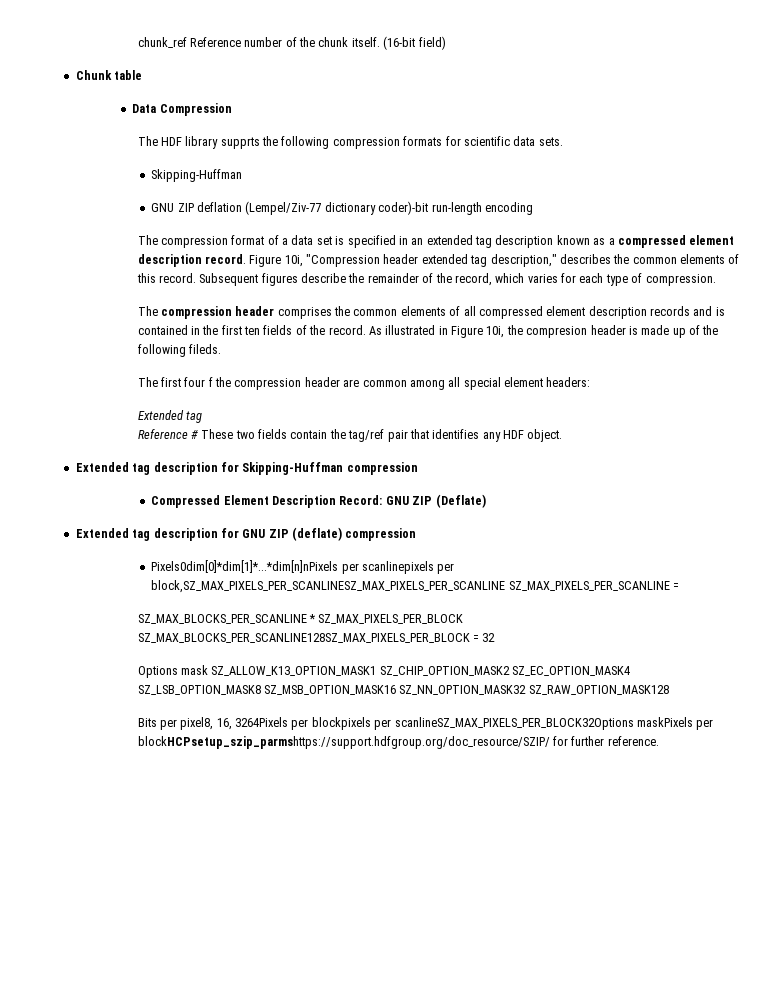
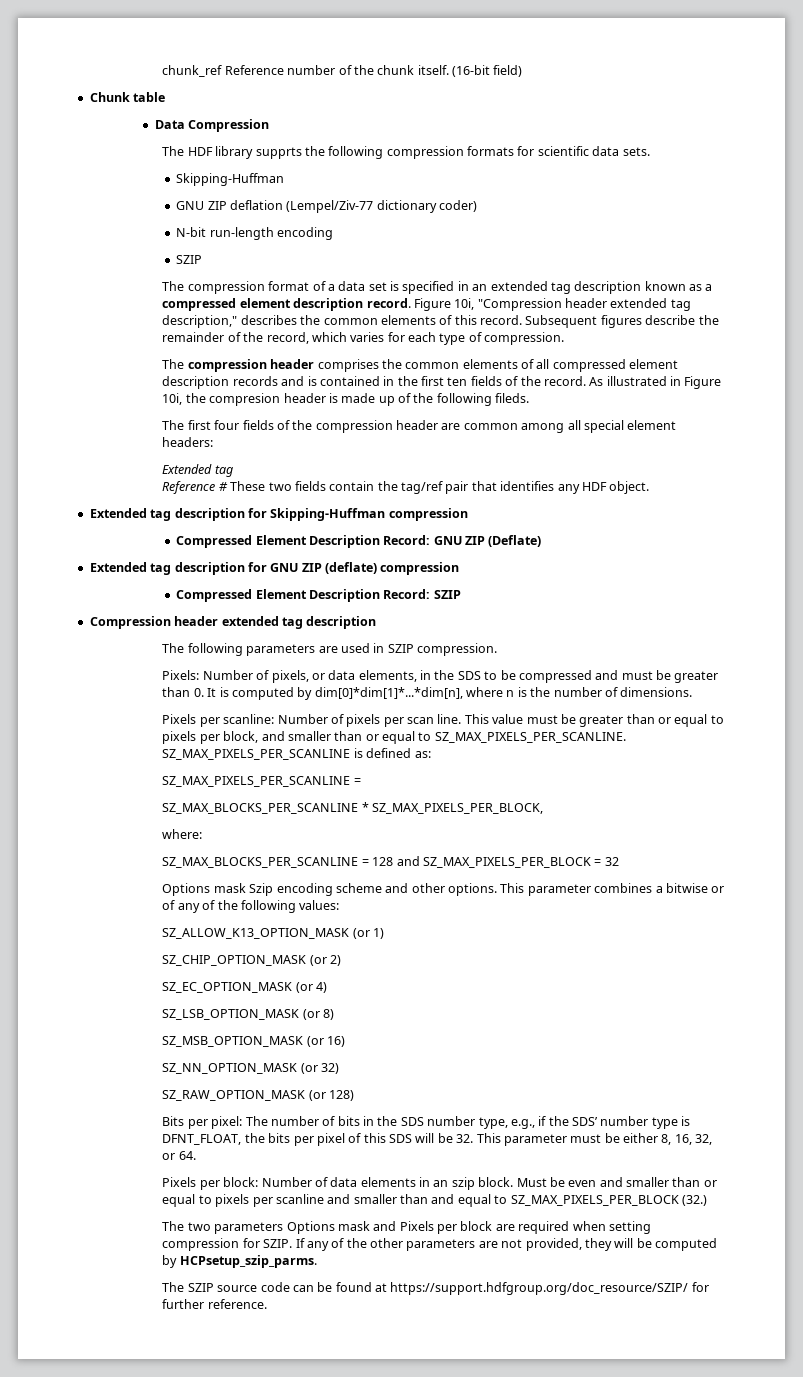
[378,201,429,215] coder)-bit -> [439,200,478,212] [176,227,207,237] coder) // N-bit
(533, 208) none -> [176,255,203,264] // SZIP
[208,377,213,387] f -> [242,420,290,430] fields of
[151,560,455,574] [151,580,680,593] [137,614,464,624] [137,633,496,643] [137,665,631,678] [137,685,669,695] [137,717,714,730] [137,736,550,749] Pixels0dim[0]*dim[1]*...*dim[n]nPixels per scanlinepixels per block,SZ_MAX_PIXELS_PER_SCANLINESZ_MAX_PIXELS_PER_SCANLINE SZ_MAX_PIXELS_PER_SCANLINE = // SZ_MAX_BLOCKS_PER_SCANLINE * SZ_MAX_PIXELS_PER_BLOCK SZ_MAX_BLOCKS_PER_SCANLINE128SZ_MAX_PIXELS_PER_BLOCK = 32 // Options mask SZ_ALLOW_K13_OPTION_MASK1 SZ_CHIP_OPTION_MASK2 SZ_EC_OPTION_MASK4 SZ_LSB_OPTION_MASK8 SZ_MSB_OPTION_MASK16 SZ_NN_OPTION_MASK32 SZ_RAW_OPTION_MASK128 // Bits per pixel8, 16, 3264Pixels per blockpixels per scanlineSZ_MAX_PIXELS_PER_BLOCK32Options maskPixels per blockHCPsetup_szip_parmshttps://support.hdfgroup.org/doc_resource/SZIP/ -> [176,589,461,602] [89,616,377,629] [162,643,498,656] [162,670,719,683] [162,687,693,700] [162,714,724,727] [162,731,626,744] [162,748,431,760] [162,776,361,787] [162,802,544,814] [162,829,203,839] [162,856,619,868] [162,883,725,896] [162,900,340,913] [162,928,385,939] [162,955,342,966] [162,982,328,993] [162,1009,335,1020] [162,1036,346,1047] [162,1063,340,1074] [162,1090,355,1101] [162,1116,691,1129] [162,1133,713,1146] [162,1151,196,1160] [162,1177,717,1190] [162,1194,707,1207] [162,1221,651,1234] [162,1238,718,1251] [162,1255,317,1268] [162,1282,689,1295] Compressed Element Description Record: SZIP // Compression header extended tag description // The following parameters are used in SZIP compression. // Pixels: Number of pixels, or data elements, in the SDS to be compressed and must be greater than 0. It is computed by dim[0]*dim[1]*...*dim[n], where n is the number of dimensions. // Pixels per scanline: Number of pixels per scan line. This value must be greater than or equal to pixels per block, and smaller than or equal to SZ_MAX_PIXELS_PER_SCANLINE. SZ_MAX_PIXELS_PER_SCANLINE is defined as: // SZ_MAX_PIXELS_PER_SCANLINE = // SZ_MAX_BLOCKS_PER_SCANLINE * SZ_MAX_PIXELS_PER_BLOCK, // where: // SZ_MAX_BLOCKS_PER_SCANLINE = 128 and SZ_MAX_PIXELS_PER_BLOCK = 32 // Options mask Szip encoding scheme and other options. This parameter combines a bitwise or of any of the following values: // SZ_ALLOW_K13_OPTION_MASK (or 1) // SZ_CHIP_OPTION_MASK (or 2) // SZ_EC_OPTION_MASK (or 4) // SZ_LSB_OPTION_MASK (or 8) // SZ_MSB_OPTION_MASK (or 16) // SZ_NN_OPTION_MASK (or 32) // SZ_RAW_OPTION_MASK (or 128) // Bits per pixel: The number of bits in the SDS number type, e.g., if the SDS’ number type is DFNT_FLOAT, the bits per pixel of this SDS will be 32. This parameter must be either 8, 16, 32, or 64. // Pixels per block: Number of data elements in an szip block. Must be even and smaller than or equal to pixels per scanline and smaller than and equal to SZ_MAX_PIXELS_PER_BLOCK (32.) // The two parameters Options mask and Pixels per block are required when setting compression for SZIP. If any of the other parameters are not provided, they will be computed by HCPsetup_szip_parms. // The SZIP source code can be found at https://support.hdfgroup.org/doc_resource/SZIP/

